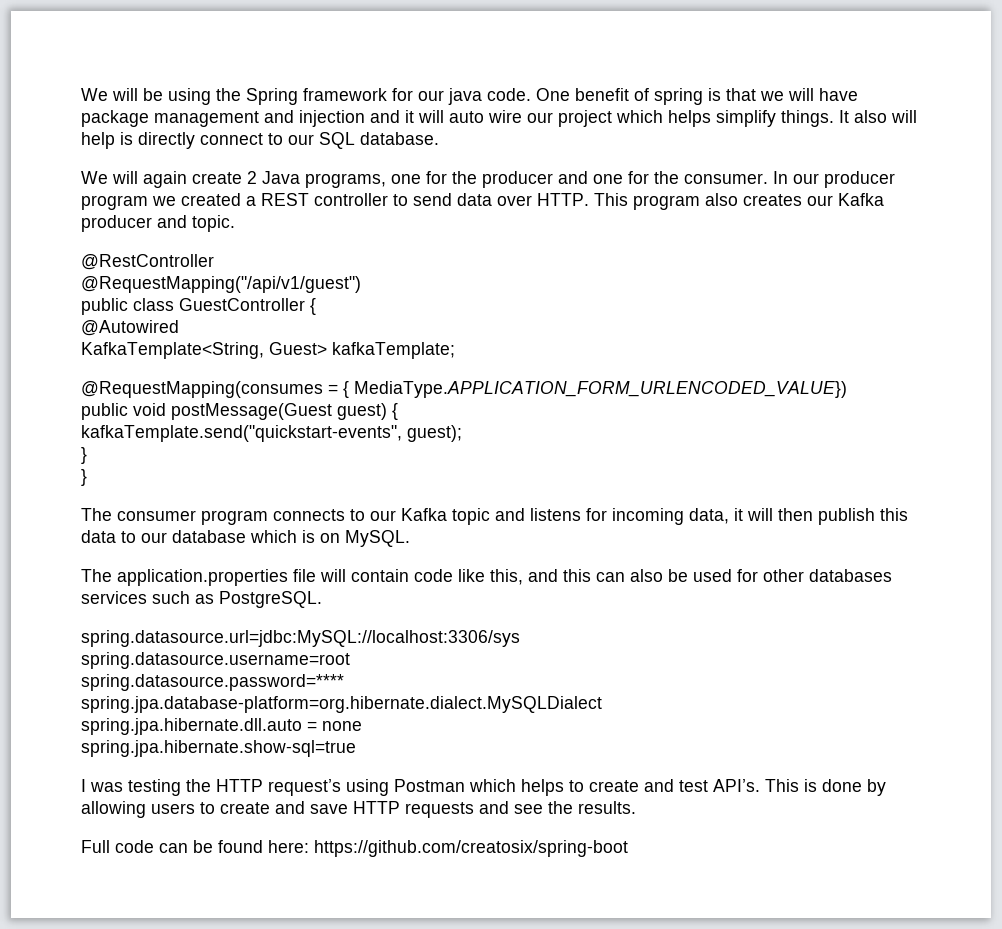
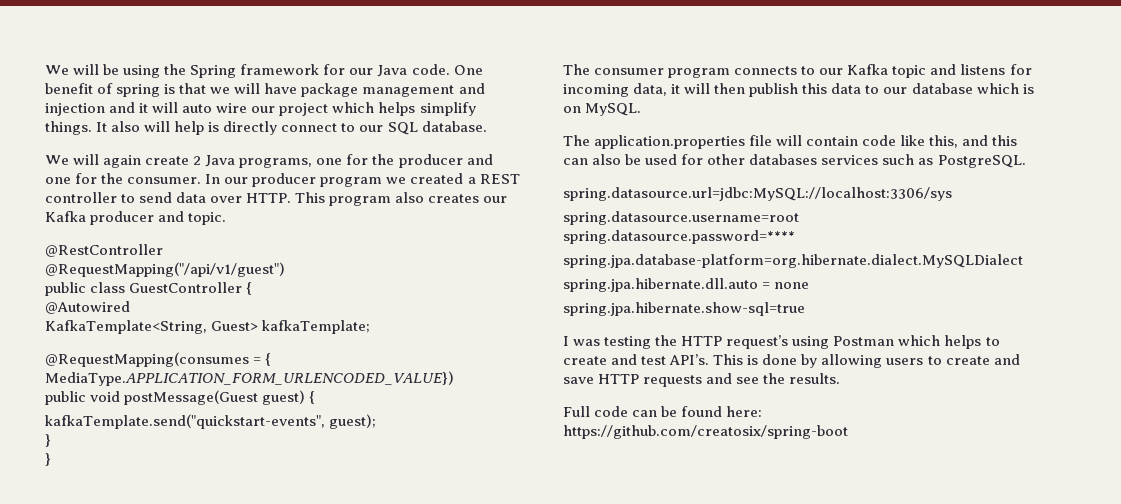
[448,88,482,105] java -> [377,65,408,77] Java

